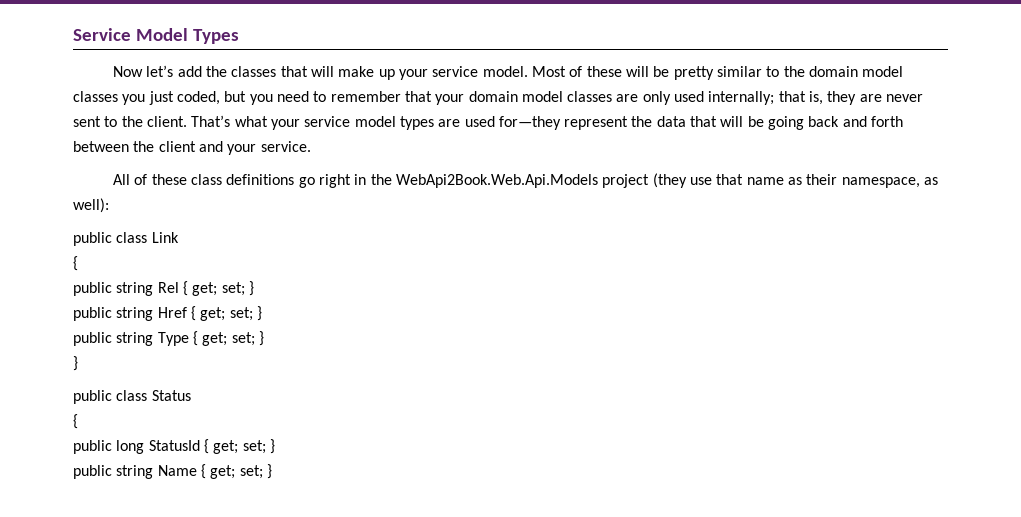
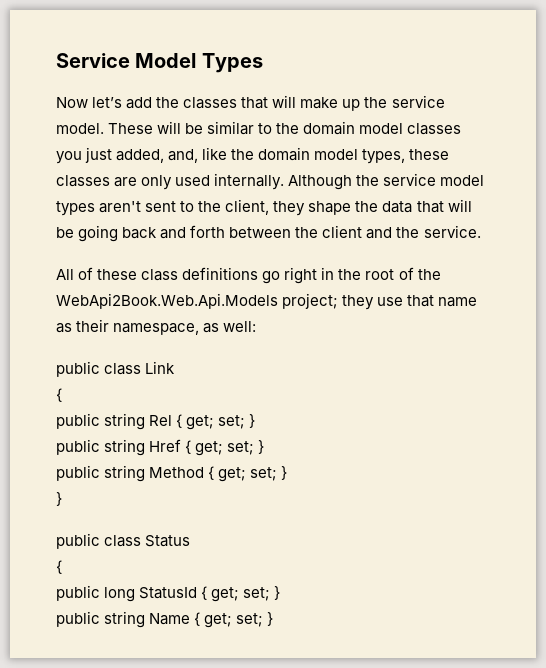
[399,69,429,80] your -> [364,97,388,108] the
[531,66,714,80] Most of these will be pretty -> [108,121,204,134] These will be
[176,91,924,105] [73,115,629,130] coded, but you need to remember that your domain model classes are only used internally; that is, they are never sent to the client. That’s what your service model types are used for—they represent -> [116,147,450,164] [56,173,485,190] [56,199,352,216] added, and, like the domain model types, these classes are only used internally. Although the service model types aren't sent to the client, they shape
[227,144,257,155] your -> [396,227,420,238] the
[396,173,687,188] WebApi2Book.Web.Api.Models project (they -> [365,267,441,280] [56,293,375,310] root of the WebApi2Book.Web.Api.Models project; they
[73,198,109,213] well): -> [223,321,257,332] well:
[157,332,189,346] Type -> [149,467,205,478] Method

